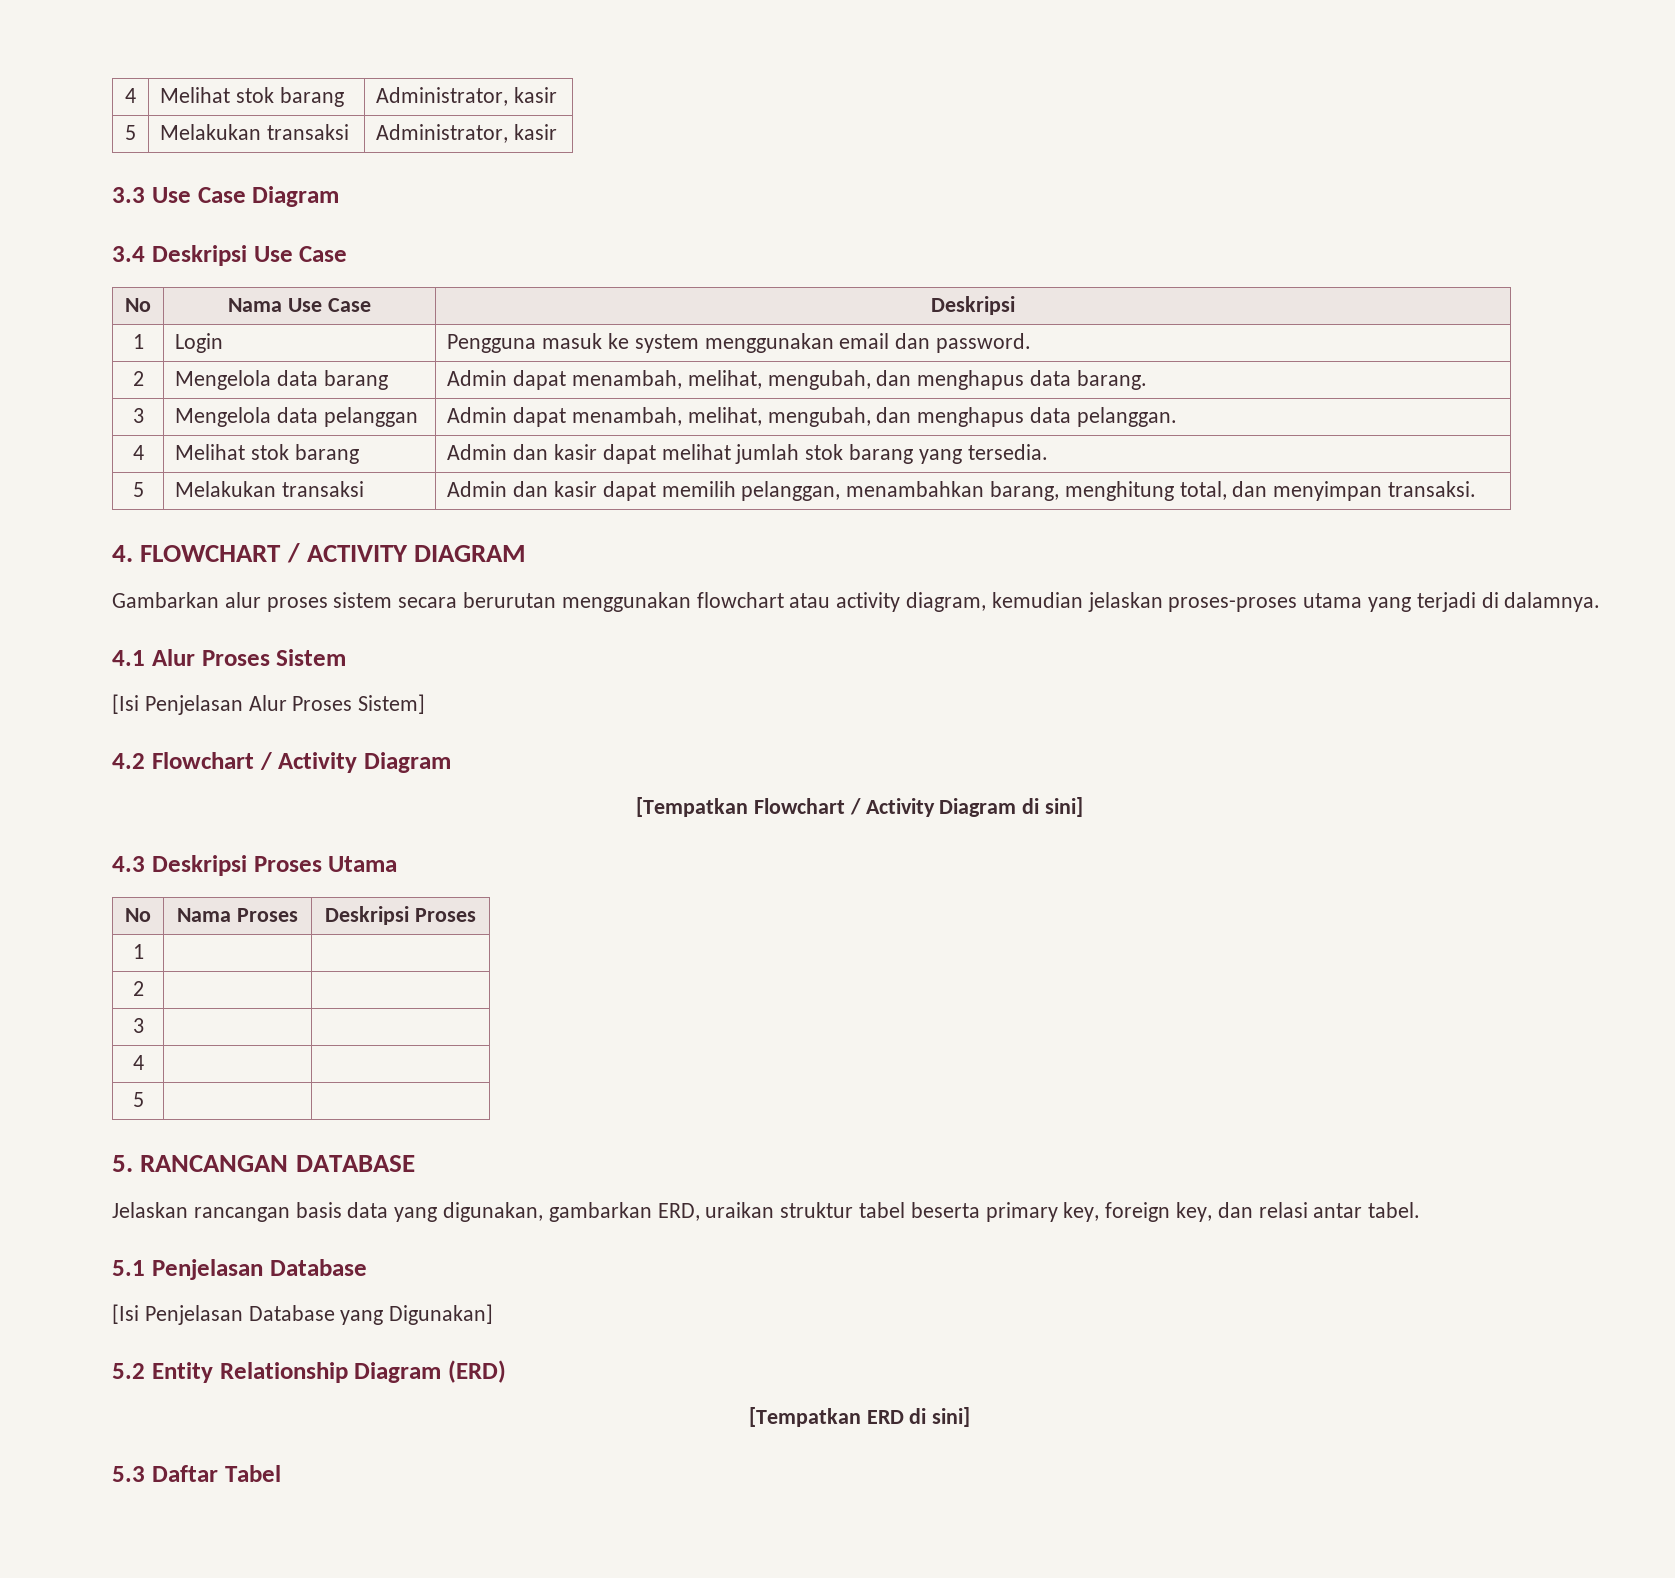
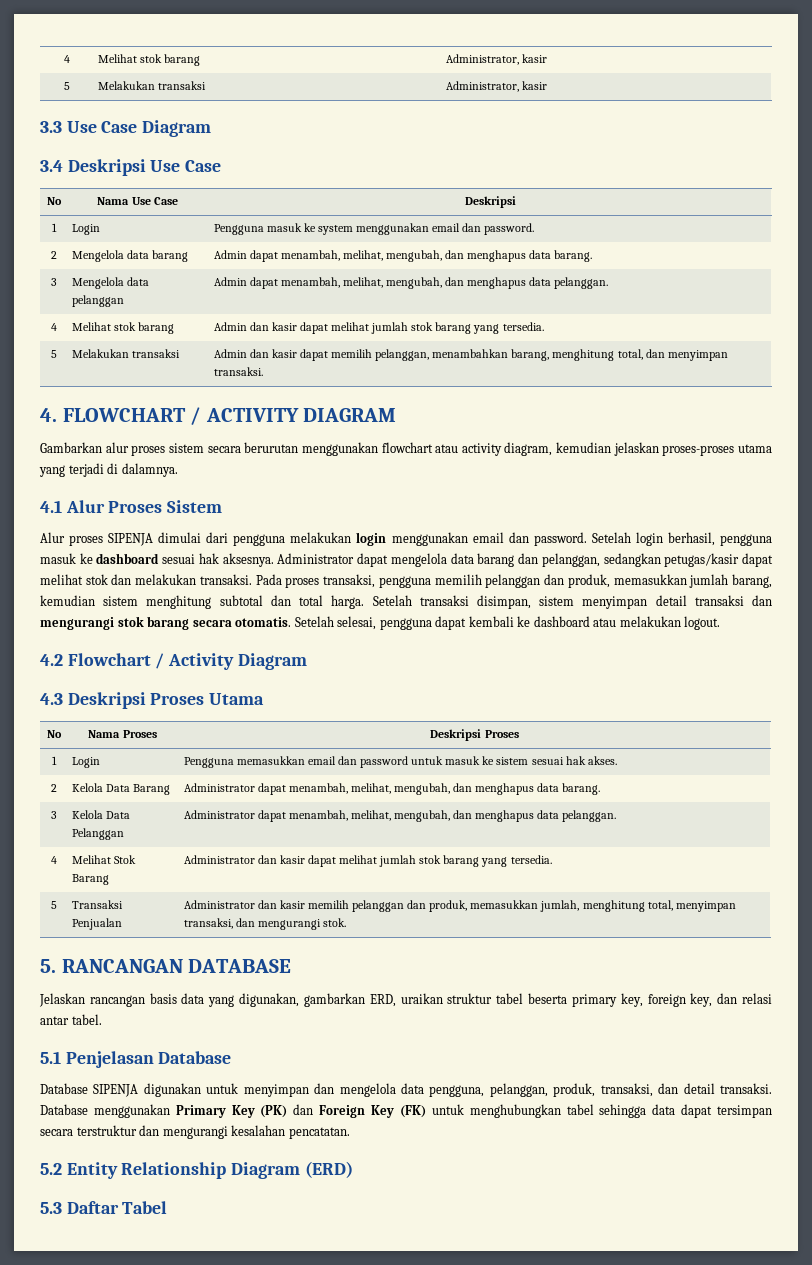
[112,694,426,715] [Isi Penjelasan Alur Proses Sistem] -> [40,532,773,546] [40,553,774,567] [40,574,773,588] [40,595,772,609] [40,616,721,630] Alur proses SIPENJA dimulai dari pengguna melakukan login menggunakan email dan password. Setelah login berhasil, pengguna masuk ke dashboard sesuai hak aksesnya. Administrator dapat mengelola data barang dan pelanggan, sedangkan petugas/kasir dapat melihat stok dan melakukan transaksi. Pada proses transaksi, pengguna memilih pelanggan dan produk, memasukkan jumlah barang, kemudian sistem menghitung subtotal dan total harga. Setelah transaksi disimpan, sistem menyimpan detail transaksi dan mengurangi stok barang secara otomatis. Setelah selesai, pengguna dapat kembali ke dashboard atau melakukan logout.
[636,797,1083,817] // [Tempatkan Flowchart / Activity Diagram di sini] -> (307, 661) none
[132,981,144,996] [132,1018,144,1033] [132,1055,144,1070] [132,1092,144,1107] | // 2 | | // 3 | | // 4 | | // 5 | | -> [71,757,100,768] [183,756,617,768] [50,784,57,792] [71,783,170,795] [183,783,601,795] [50,811,57,819] [71,810,130,819] [71,828,124,840] [183,810,617,822] [50,856,57,864] [71,855,136,864] [71,874,109,885] [183,855,552,867] [50,901,57,909] [71,900,123,909] [71,918,122,930] [183,900,736,912] [183,918,346,930] Login | Pengguna memasukkan email dan password untuk masuk ke sistem sesuai hak akses. // 2 | Kelola Data Barang | Administrator dapat menambah, melihat, mengubah, dan menghapus data barang. // 3 | Kelola Data Pelanggan | Administrator dapat menambah, melihat, mengubah, dan menghapus data pelanggan. // 4 | Melihat Stok Barang | Administrator dan kasir dapat melihat jumlah stok barang yang tersedia. // 5 | Transaksi Penjualan | Administrator dan kasir memilih pelanggan dan produk, memasukkan jumlah, menghitung total, menyimpan transaksi, dan mengurangi stok.
[112,1304,494,1325] [Isi Penjelasan Database yang Digunakan] -> [40,1083,773,1097] [40,1104,773,1118] [40,1125,350,1139] Database SIPENJA digunakan untuk menyimpan dan mengelola data pengguna, pelanggan, produk, transaksi, dan detail transaksi. Database menggunakan Primary Key (PK) dan Foreign Key (FK) untuk menghubungkan tabel sehingga data dapat tersimpan secara terstruktur dan mengurangi kesalahan pencatatan.
[748,1407,971,1427] // [Tempatkan ERD di sini] -> (353, 1169) none

